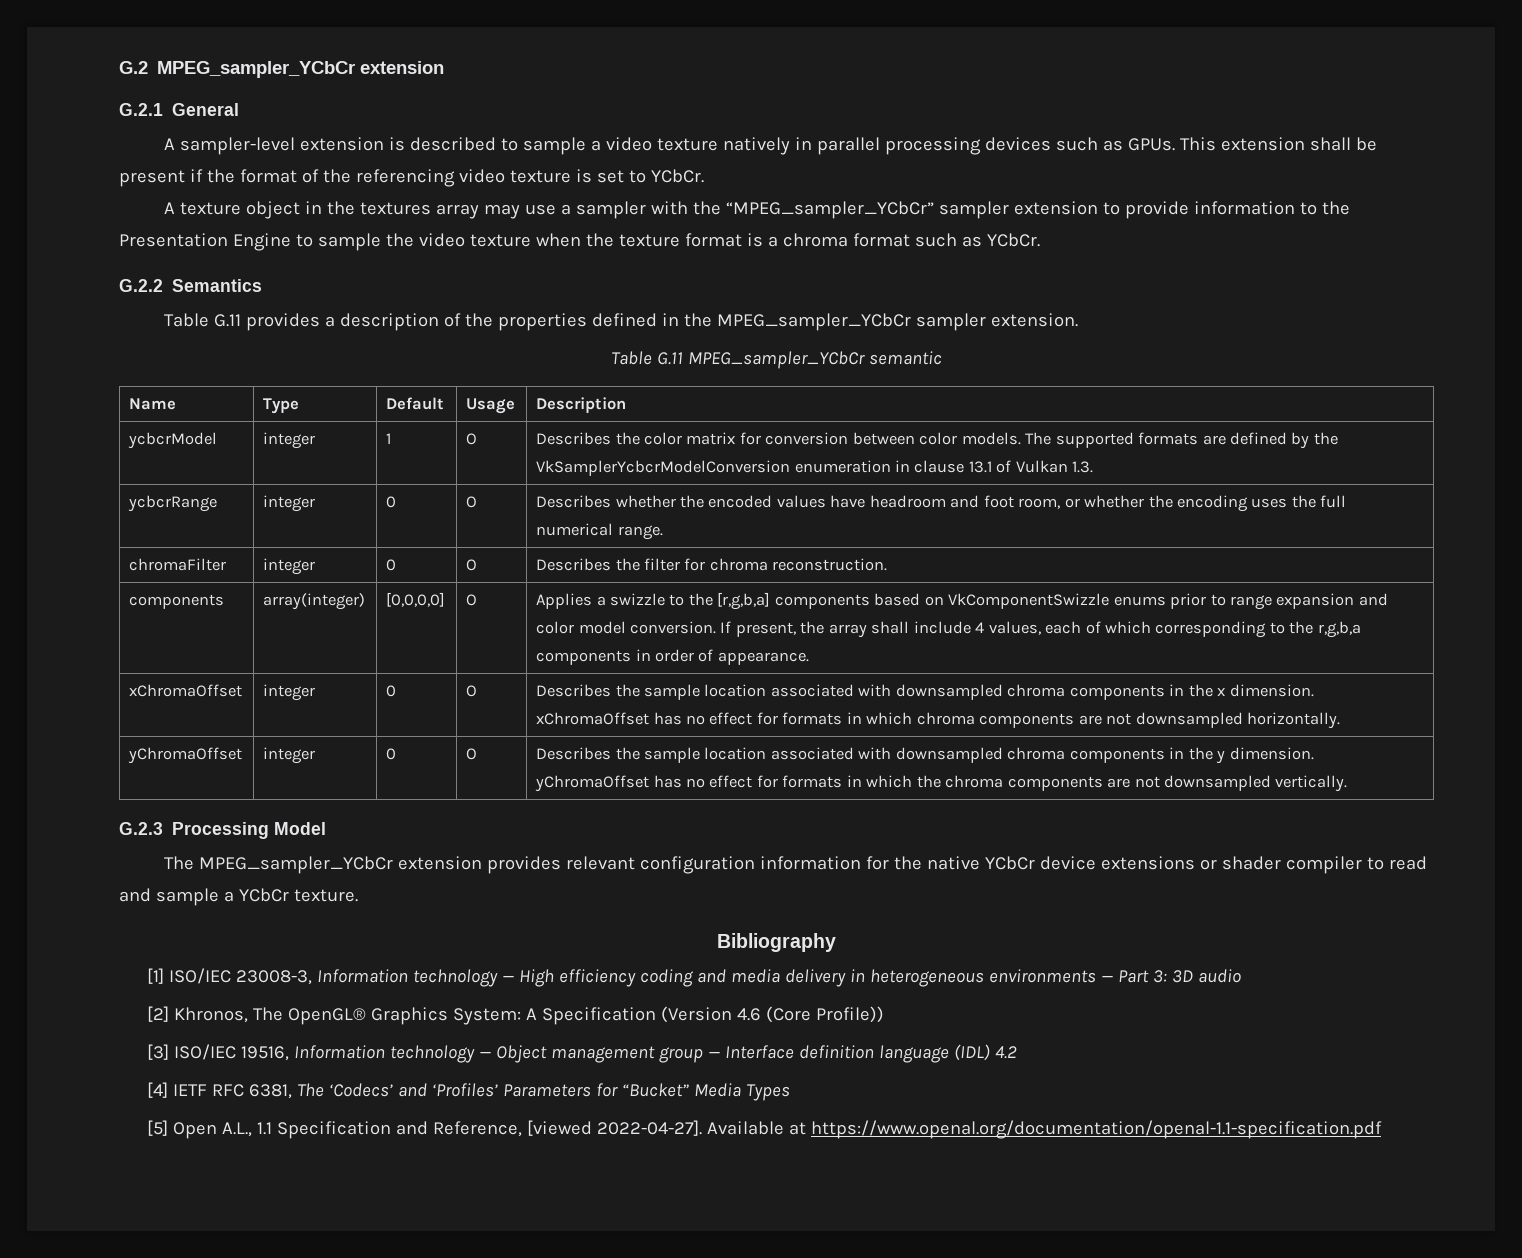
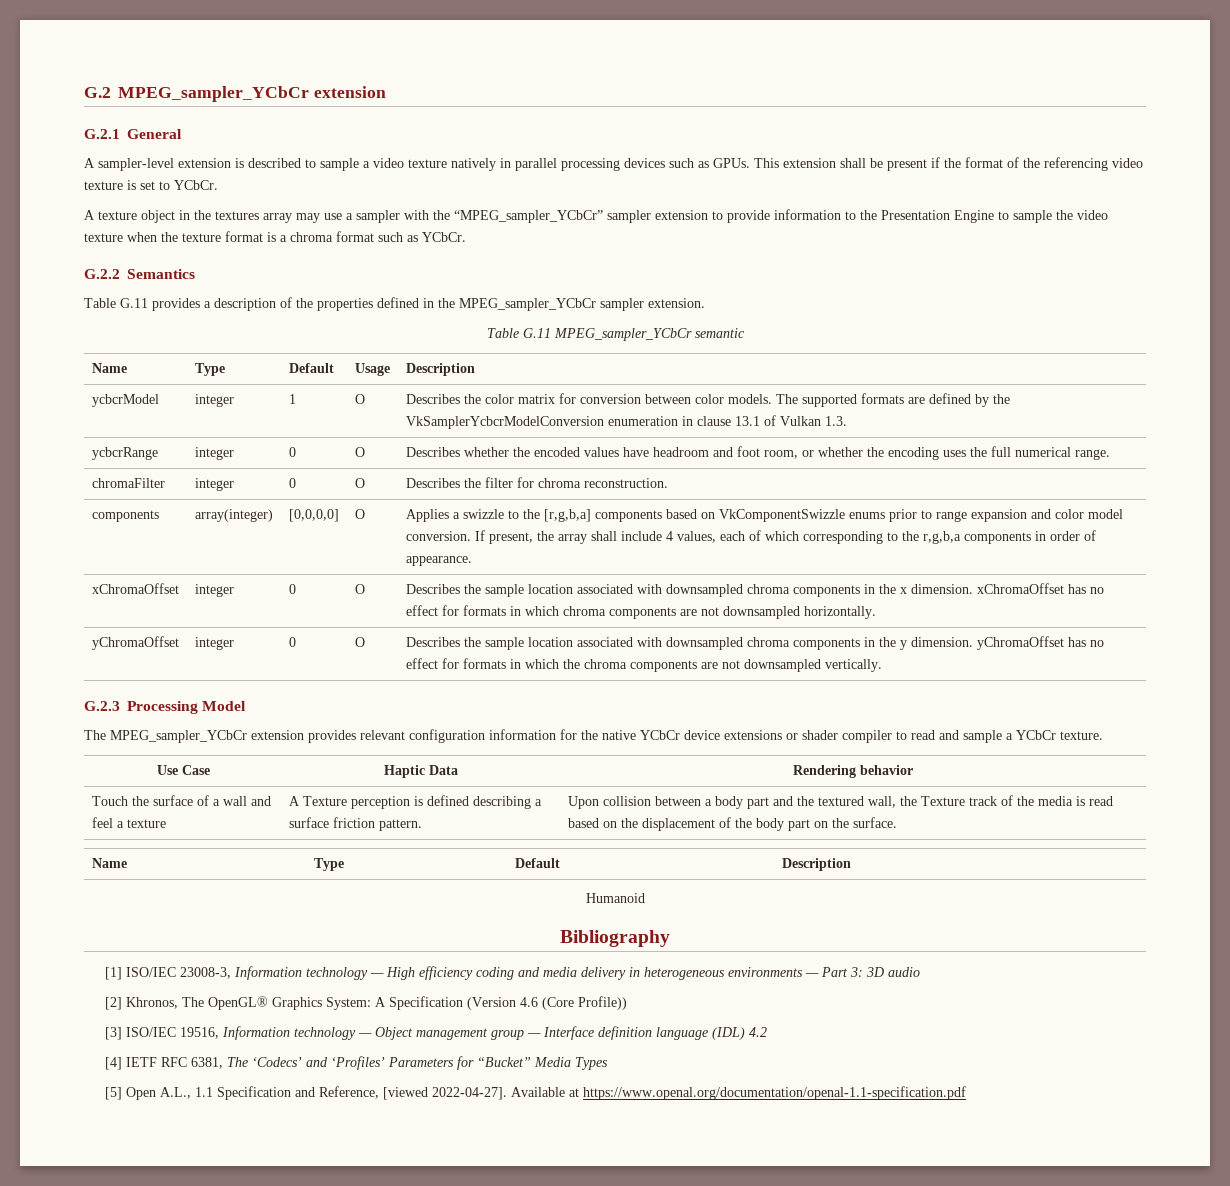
(358, 895) none -> [156,765,210,775] [384,765,458,778] [793,765,913,778] [91,795,271,806] [91,817,166,828] [288,795,542,809] [288,817,422,831] [567,795,1113,809] [567,817,897,831] [91,858,127,868] [313,858,344,871] [514,858,560,868] [781,858,851,871] [585,893,645,903] // Use Case | Haptic Data | Rendering behavior // Touch the surface of a wall and feel a texture | A Texture perception is defined describing a surface friction pattern. | Upon collision between a body part and the textured wall, the Texture track of the media is read based on the displacement of the body part on the surface. // Name | Type | Default | Description // Humanoid

